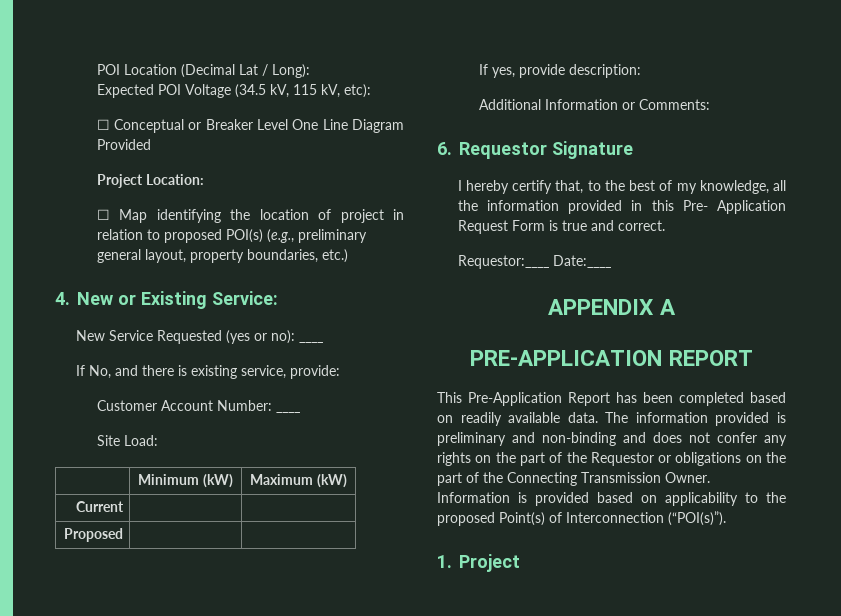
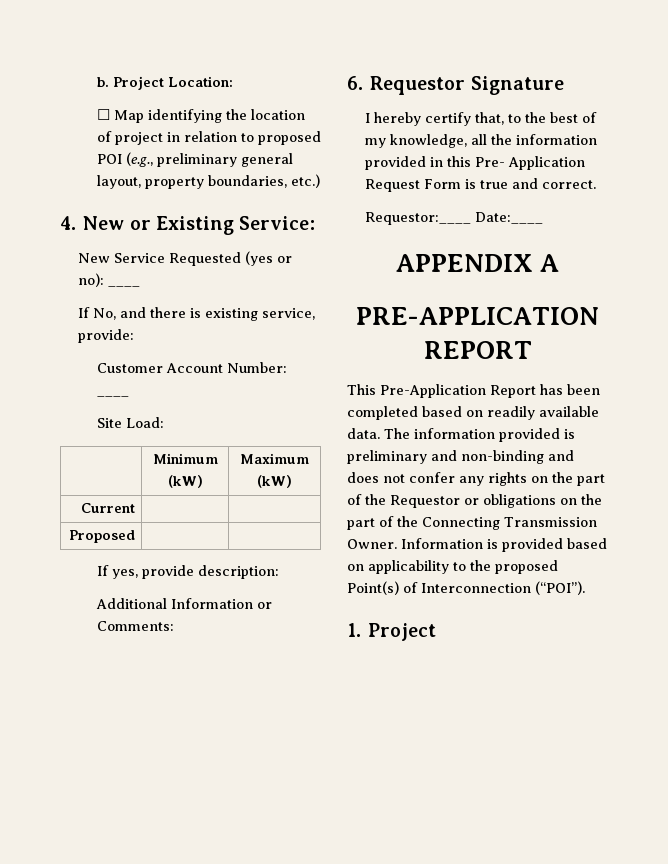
[96,64,310,78] [96,84,371,98] [96,119,404,133] [96,139,151,150] POI Location (Decimal Lat / Long): // Expected POI Voltage (34.5 kV, 115 kV, etc): // ☐ Conceptual or Breaker Level One Line Diagram Provided // -> [96,77,109,87] b.
[225,229,263,243] POI(s) -> [96,154,122,164] POI
[668,511,726,526] (“POI(s)”). -> [535,581,585,595] (“POI”).

